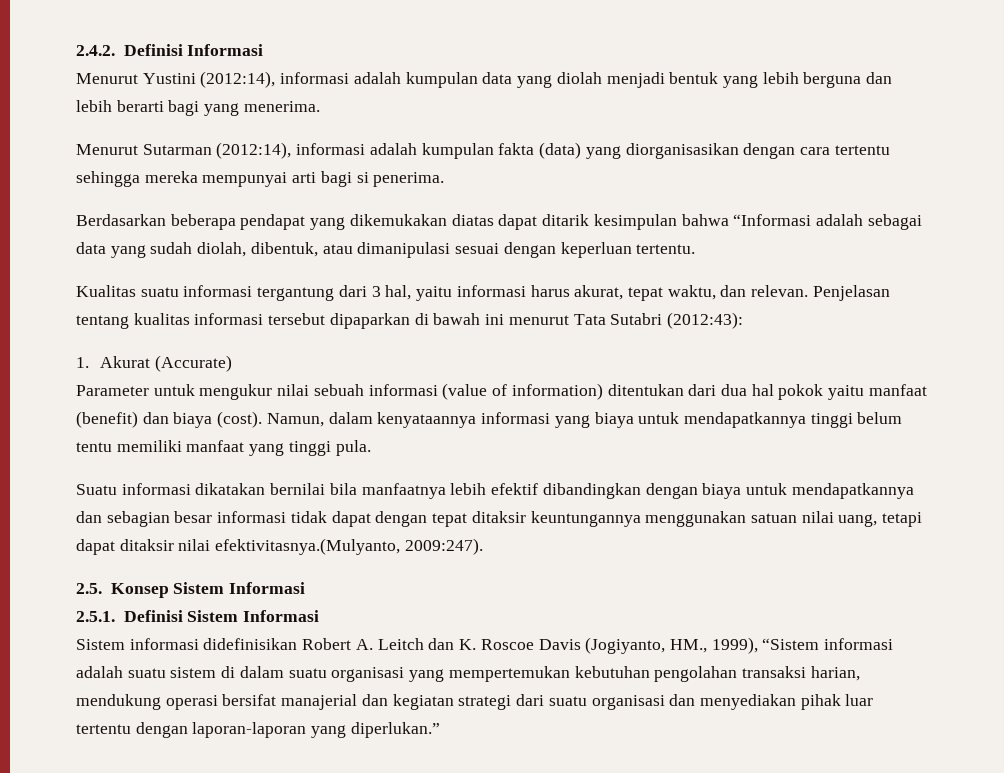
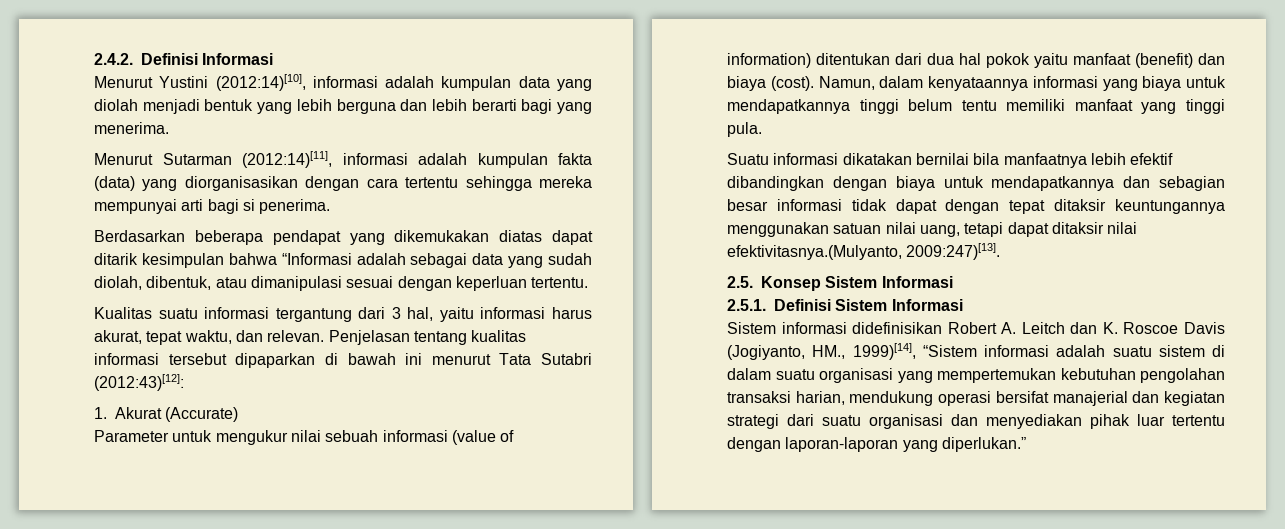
[200,71,276,88] (2012:14), -> [215,74,306,91] (2012:14)[10],
[216,142,292,159] (2012:14), -> [242,151,332,168] (2012:14)[11],
[666,312,743,329] (2012:43): -> [94,374,184,391] (2012:43)[12]:
[404,538,483,555] 2009:247). -> [906,243,1001,260] 2009:247)[13].
[711,637,758,654] 1999), -> [852,343,916,360] 1999)[14],

